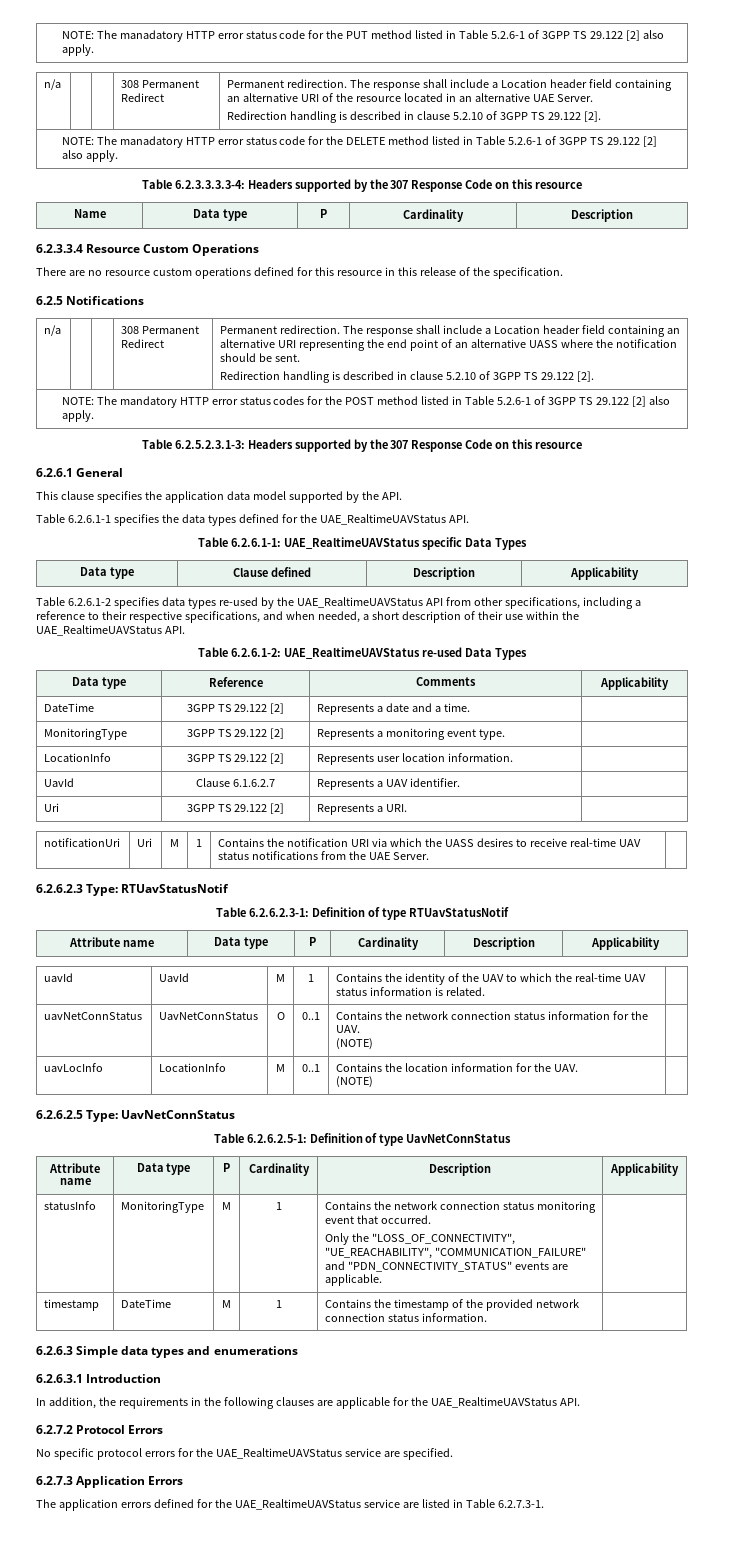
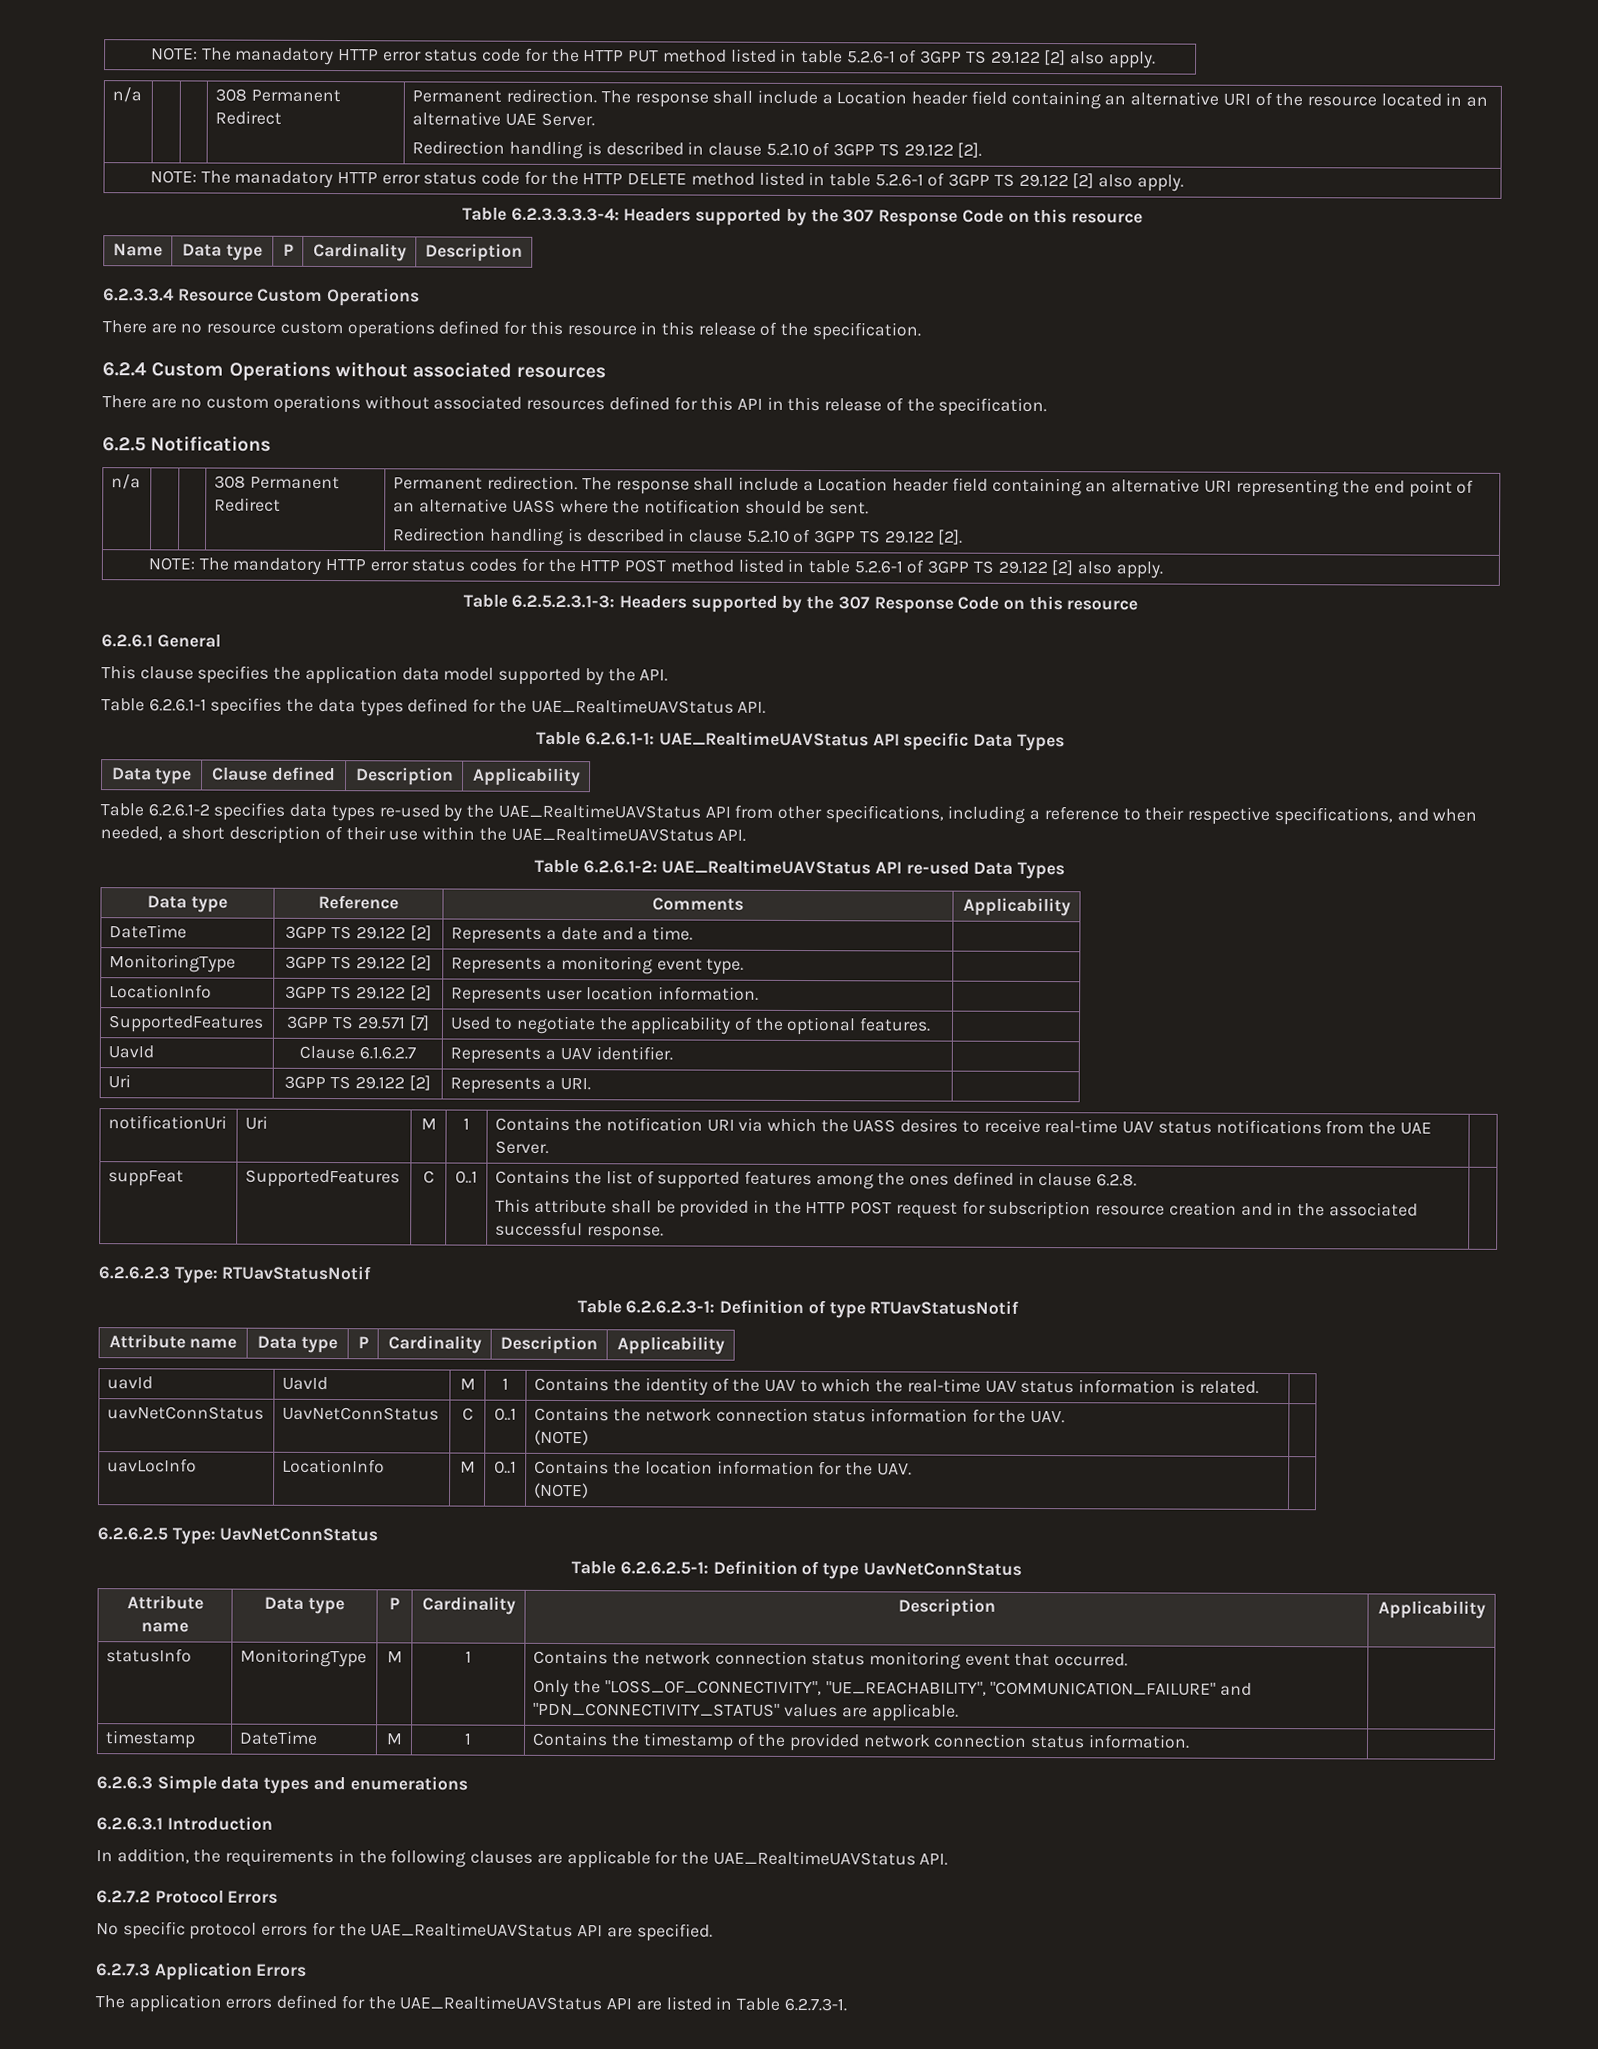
[61,30,344,42] NOTE: The manadatory HTTP error status code for the -> [150,47,625,66] NOTE: The manadatory HTTP error status code for the HTTP
[459,30,489,39] Table -> [800,49,843,64] table
(344, 140) none -> [582,173,624,185] HTTP
[476,136,506,145] Table -> [828,173,871,187] table
(563, 273) none -> [102,361,607,382] [102,394,1048,417] // 6.2.4 Custom Operations without associated resources // There are no custom operations without associated resources defined for this API in this release of the specification.
(343, 400) none -> [579,560,621,572] HTTP
[465,396,495,405] Table -> [807,560,850,574] table
(421, 543) none -> [872,733,900,746] API
(421, 653) none -> [875,861,902,874] API
(513, 757) none -> [108,1015,265,1033] [286,1015,430,1031] [450,1015,932,1036] // SupportedFeatures | 3GPP TS 29.571 [7] | Used to negotiate the applicability of the optional features. |
(429, 856) none -> [108,1170,185,1187] [245,1169,401,1188] [422,1170,435,1184] [455,1170,478,1184] [495,1169,1138,1190] [495,1198,1418,1220] [495,1221,665,1241] // suppFeat | SupportedFeatures | C | 0..1 | Contains the list of supported features among the ones defined in clause 6.2.8. // This attribute shall be provided in the HTTP POST request for subscription resource creation and in the associated successful response. |
[276,1012,285,1020] O -> [461,1407,474,1421] C
[514,1262,549,1270] events -> [784,1703,839,1718] values
[344,1448,381,1457] service -> [577,1925,604,1937] API
[363,1499,400,1508] service -> [606,1998,633,2010] API

